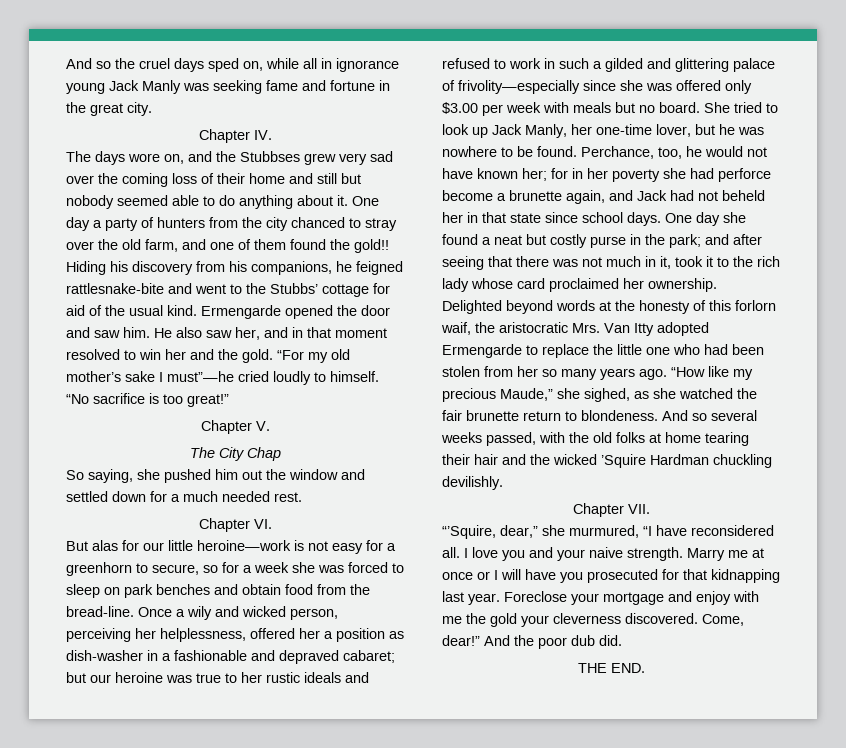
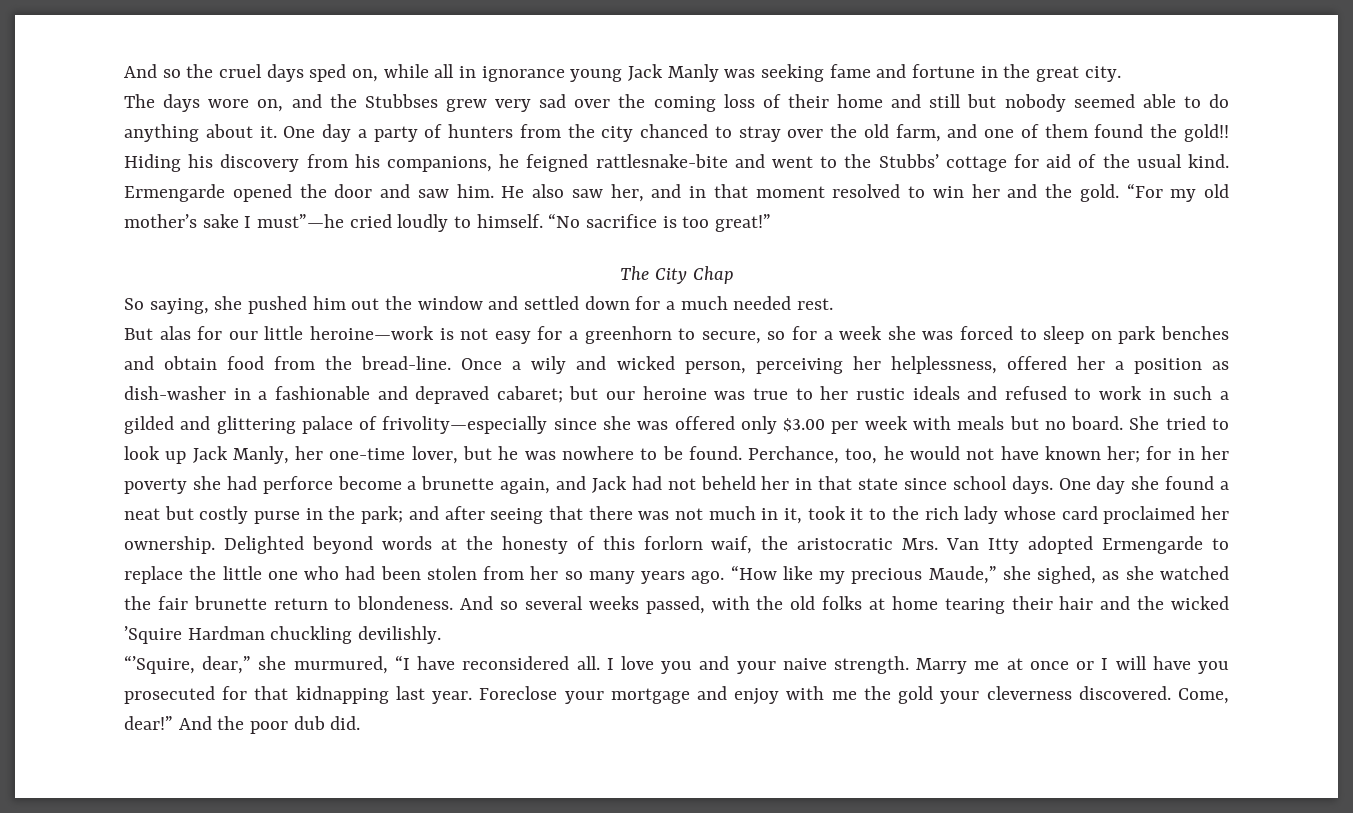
[198,129,272,143] // Chapter IV. -> (1121, 74) none
[200,420,270,434] // Chapter V. -> (772, 223) none
[198,518,272,532] // Chapter VI. -> (834, 304) none
[572,503,650,517] // Chapter VII. -> (442, 635) none
[577,663,645,673] // THE END. -> (361, 723) none

